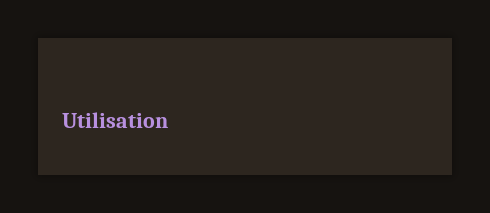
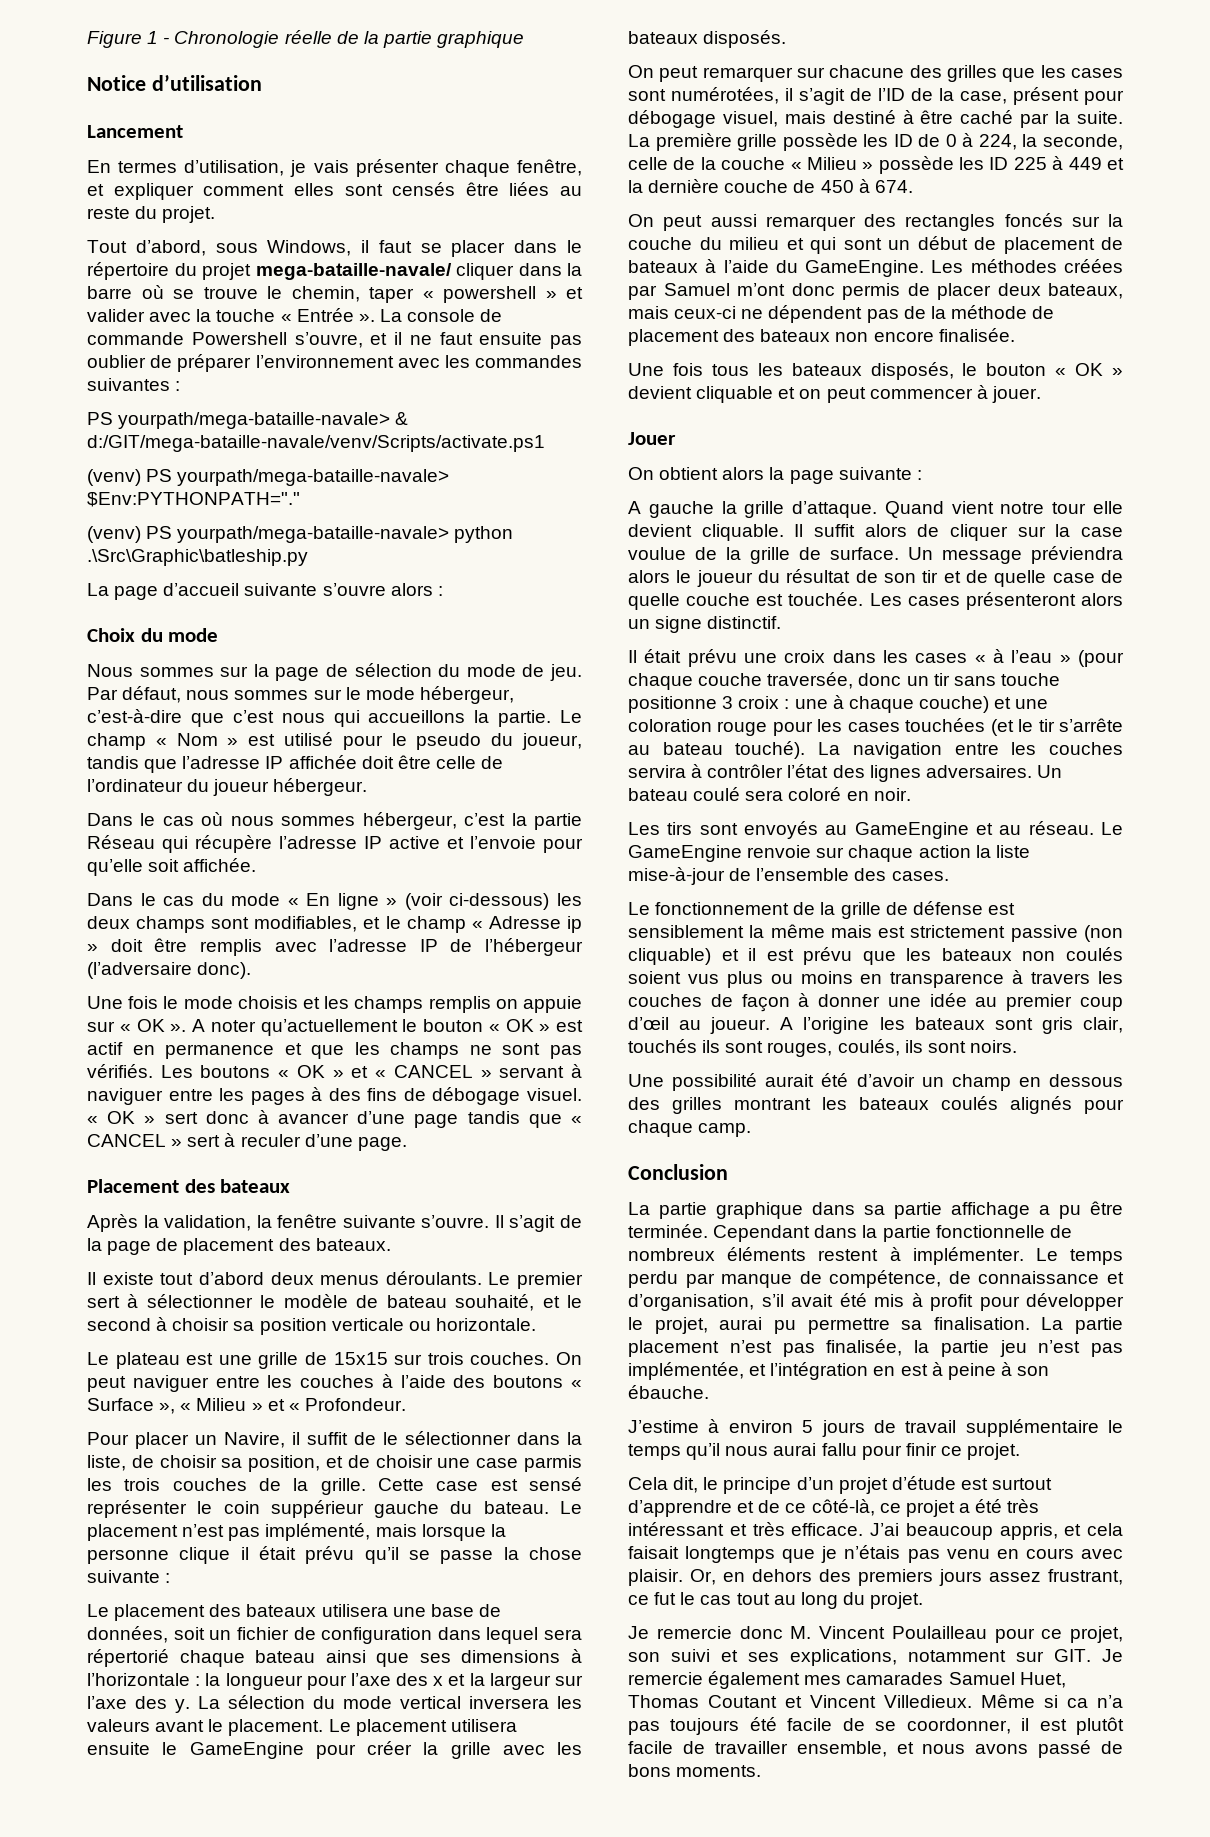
[62,112,168,128] Utilisation -> [87,30,525,48] [87,75,262,91] [87,125,183,138] [87,159,582,177] [87,182,582,200] [87,206,216,223] [87,240,582,257] [87,262,582,280] [87,285,583,303] [87,308,503,322] [87,332,582,349] [87,354,582,372] [87,378,181,391] [87,412,409,429] [87,435,545,452] [87,469,450,486] [87,492,300,507] [87,526,514,543] [87,549,308,566] [87,583,443,600] [87,628,219,642] [87,663,583,681] [87,686,514,704] [87,709,582,727] [87,732,583,750] [87,755,504,773] [87,778,368,796] [87,812,582,830] [87,835,583,853] [87,858,257,876] [87,893,582,910] [87,916,582,933] [87,938,583,956] [87,962,252,979] [87,996,582,1013] [87,1019,583,1036] [87,1042,582,1059] [87,1064,583,1078] [87,1087,582,1105] [87,1110,582,1128] [87,1133,407,1151] [87,1179,291,1193] [87,1214,582,1232] [87,1238,391,1255] [87,1271,583,1289] [87,1294,582,1311] [87,1317,536,1335] [87,1352,582,1369] [87,1374,582,1392] [87,1398,406,1414] [87,1431,582,1449] [87,1455,582,1472] [87,1477,582,1495] [87,1500,582,1518] [87,1523,506,1541] [87,1546,582,1564] [87,1570,171,1583] [87,1604,501,1621] [87,1626,582,1644] [87,1649,582,1667] [87,1673,583,1690] [87,1695,582,1713] [87,1719,517,1736] [87,1741,582,1759] [628,30,787,48] [628,65,1123,82] [628,87,1124,105] [628,110,1123,128] [628,133,1123,151] [628,156,1124,174] [628,179,913,193] [628,213,1123,231] [628,236,1123,254] [628,259,1123,277] [628,283,1123,300] [628,305,1055,323] [628,328,1015,346] [628,362,1123,380] [628,385,1041,403] [628,432,676,445] [628,467,922,484] [628,501,1123,518] [628,524,1123,541] [628,546,1123,564] [628,569,1123,587] [628,592,1123,610] [628,616,782,633] [628,649,1124,667] [628,672,1060,690] [628,695,1049,713] [628,718,1123,736] [628,741,1123,759] [628,764,1062,782] [628,787,911,801] [628,821,1123,839] [628,845,1030,862] [628,867,949,885] [628,901,1015,919] [628,924,1123,942] [628,947,1123,965] [628,970,1123,988] [628,993,1123,1012] [628,1017,1123,1034] [628,1039,1017,1057] [628,1073,1123,1091] [628,1096,1124,1114] [628,1120,752,1137] [628,1164,728,1180] [628,1201,1123,1219] [628,1224,1072,1242] [628,1247,1123,1265] [628,1270,1124,1288] [628,1293,1124,1311] [628,1317,1123,1334] [628,1339,1123,1357] [628,1362,1050,1380] [628,1385,709,1399] [628,1419,1123,1437] [628,1443,1021,1460] [628,1476,1053,1494] [628,1499,1040,1517] [628,1522,1123,1540] [628,1545,1123,1563] [628,1569,1123,1586] [628,1592,924,1609] [628,1626,1123,1643] [628,1649,1123,1666] [628,1671,1066,1689] [628,1694,1123,1708] [628,1717,1124,1735] [628,1740,1123,1758] [628,1764,762,1777] Figure 1 - Chronologie réelle de la partie graphique // Notice d’utilisation // Lancement // En termes d’utilisation, je vais présenter chaque fenêtre, et expliquer comment elles sont censés être liées au reste du projet. // Tout d’abord, sous Windows, il faut se placer dans le répertoire du projet mega-bataille-navale/ cliquer dans la barre où se trouve le chemin, taper « powershell » et valider avec la touche « Entrée ». La console de commande Powershell s’ouvre, et il ne faut ensuite pas oublier de préparer l’environnement avec les commandes suivantes : // PS yourpath/mega-bataille-navale> & d:/GIT/mega-bataille-navale/venv/Scripts/activate.ps1 // (venv) PS yourpath/mega-bataille-navale> $Env:PYTHONPATH="." // (venv) PS yourpath/mega-bataille-navale> python .\Src\Graphic\batleship.py // La page d’accueil suivante s’ouvre alors : // Choix du mode // Nous sommes sur la page de sélection du mode de jeu. Par défaut, nous sommes sur le mode hébergeur, c’est-à-dire que c’est nous qui accueillons la partie. Le champ « Nom » est utilisé pour le pseudo du joueur, tandis que l’adresse IP affichée doit être celle de l’ordinateur du joueur hébergeur. // Dans le cas où nous sommes hébergeur, c’est la partie Réseau qui récupère l’adresse IP active et l’envoie pour qu’elle soit affichée. // Dans le cas du mode « En ligne » (voir ci-dessous) les deux champs sont modifiables, et le champ « Adresse ip » doit être remplis avec l’adresse IP de l’hébergeur (l’adversaire donc). // Une fois le mode choisis et les champs remplis on appuie sur « OK ». A noter qu’actuellement le bouton « OK » est actif en permanence et que les champs ne sont pas vérifiés. Les boutons « OK » et « CANCEL » servant à naviguer entre les pages à des fins de débogage visuel. « OK » sert donc à avancer d’une page tandis que « CANCEL » sert à reculer d’une page. // Placement des bateaux // Après la validation, la fenêtre suivante s’ouvre. Il s’agit de la page de placement des bateaux. // Il existe tout d’abord deux menus déroulants. Le premier sert à sélectionner le modèle de bateau souhaité, et le second à choisir sa position verticale ou horizontale. // Le plateau est une grille de 15x15 sur trois couches. On peut naviguer entre les couches à l’aide des boutons « Surface », « Milieu » et « Profondeur. // Pour placer un Navire, il suffit de le sélectionner dans la liste, de choisir sa position, et de choisir une case parmis les trois couches de la grille. Cette case est sensé représenter le coin suppérieur gauche du bateau. Le placement n’est pas implémenté, mais lorsque la personne clique il était prévu qu’il se passe la chose suivante : // Le placement des bateaux utilisera une base de données, soit un fichier de configuration dans lequel sera répertorié chaque bateau ainsi que ses dimensions à l’horizontale : la longueur pour l’axe des x et la largeur sur l’axe des y. La sélection du mode vertical inversera les valeurs avant le placement. Le placement utilisera ensuite le GameEngine pour créer la grille avec les bateaux disposés. // On peut remarquer sur chacune des grilles que les cases sont numérotées, il s’agit de l’ID de la case, présent pour débogage visuel, mais destiné à être caché par la suite. La première grille possède les ID de 0 à 224, la seconde, celle de la couche « Milieu » possède les ID 225 à 449 et la dernière couche de 450 à 674. // On peut aussi remarquer des rectangles foncés sur la couche du milieu et qui sont un début de placement de bateaux à l’aide du GameEngine. Les méthodes créées par Samuel m’ont donc permis de placer deux bateaux, mais ceux-ci ne dépendent pas de la méthode de placement des bateaux non encore finalisée. // Une fois tous les bateaux disposés, le bouton « OK » devient cliquable et on peut commencer à jouer. // Jouer // On obtient alors la page suivante : // A gauche la grille d’attaque. Quand vient notre tour elle devient cliquable. Il suffit alors de cliquer sur la case voulue de la grille de surface. Un message préviendra alors le joueur du résultat de son tir et de quelle case de quelle couche est touchée. Les cases présenteront alors un signe distinctif. // Il était prévu une croix dans les cases « à l’eau » (pour chaque couche traversée, donc un tir sans touche positionne 3 croix : une à chaque couche) et une coloration rouge pour les cases touchées (et le tir s’arrête au bateau touché). La navigation entre les couches servira à contrôler l’état des lignes adversaires. Un bateau coulé sera coloré en noir. // Les tirs sont envoyés au GameEngine et au réseau. Le GameEngine renvoie sur chaque action la liste mise-à-jour de l’ensemble des cases. // Le fonctionnement de la grille de défense est sensiblement la même mais est strictement passive (non cliquable) et il est prévu que les bateaux non coulés soient vus plus ou moins en transparence à travers les couches de façon à donner une idée au premier coup d’œil au joueur. A l’origine les bateaux sont gris clair, touchés ils sont rouges, coulés, ils sont noirs. // Une possibilité aurait été d’avoir un champ en dessous des grilles montrant les bateaux coulés alignés pour chaque camp. // Conclusion // La partie graphique dans sa partie affichage a pu être terminée. Cependant dans la partie fonctionnelle de nombreux éléments restent à implémenter. Le temps perdu par manque de compétence, de connaissance et d’organisation, s’il avait été mis à profit pour développer le projet, aurai pu permettre sa finalisation. La partie placement n’est pas finalisée, la partie jeu n’est pas implémentée, et l’intégration en est à peine à son ébauche. // J’estime à environ 5 jours de travail supplémentaire le temps qu’il nous aurai fallu pour finir ce projet. // Cela dit, le principe d’un projet d’étude est surtout d’apprendre et de ce côté-là, ce projet a été très intéressant et très efficace. J’ai beaucoup appris, et cela faisait longtemps que je n’étais pas venu en cours avec plaisir. Or, en dehors des premiers jours assez frustrant, ce fut le cas tout au long du projet. // Je remercie donc M. Vincent Poulailleau pour ce projet, son suivi et ses explications, notamment sur GIT. Je remercie également mes camarades Samuel Huet, Thomas Coutant et Vincent Villedieux. Même si ca n’a pas toujours été facile de se coordonner, il est plutôt facile de travailler ensemble, et nous avons passé de bons moments.

